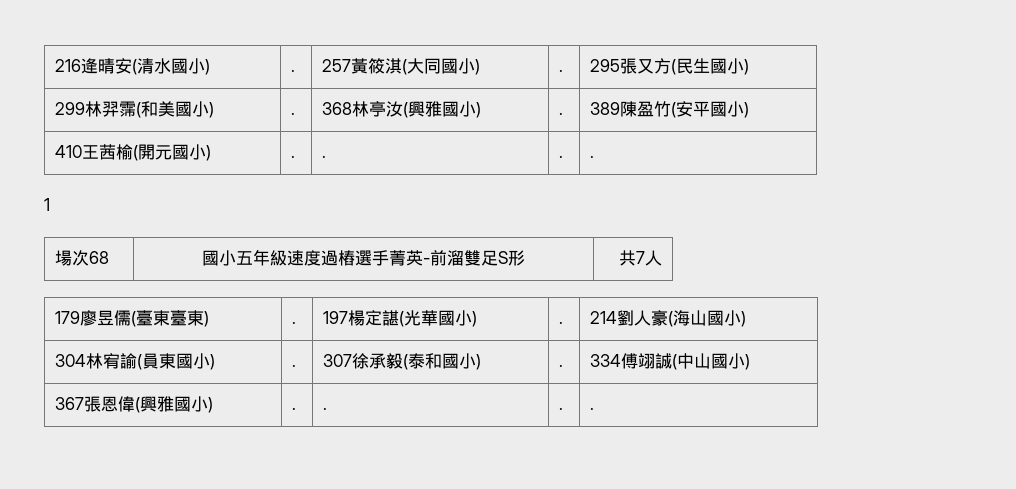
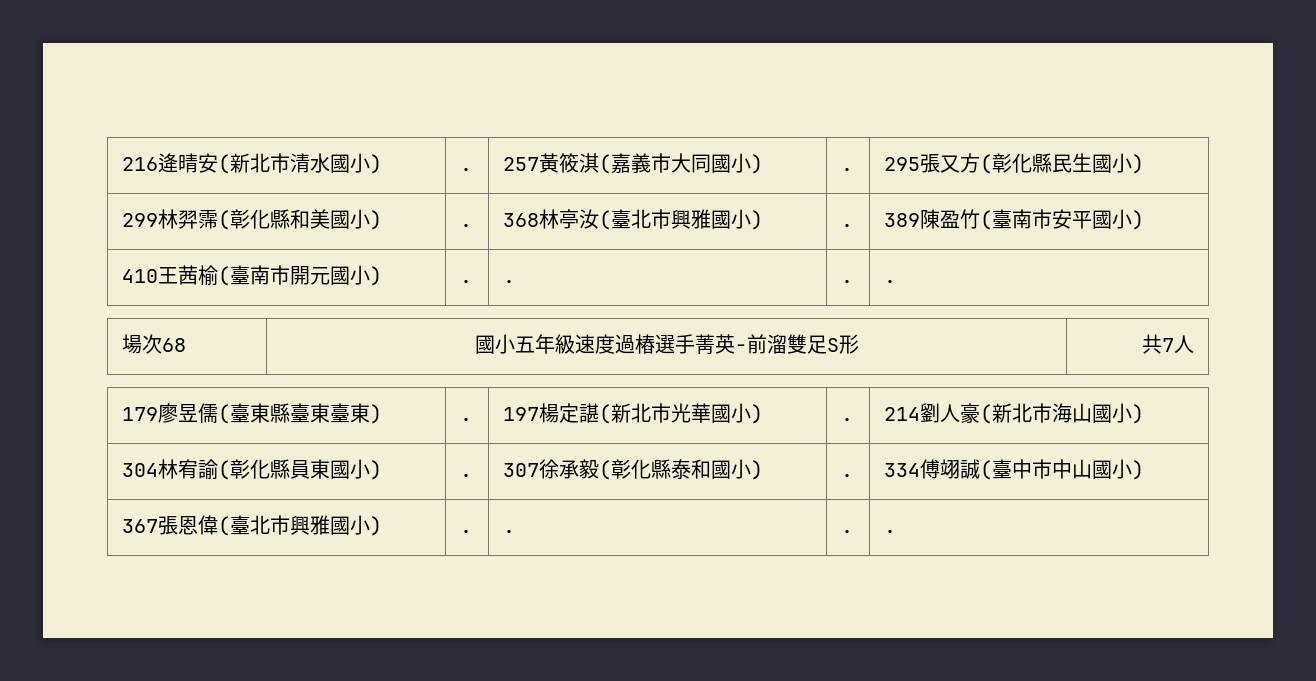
(138, 67) none -> [229,153,290,173] 新北市
(408, 67) none -> [610,153,671,174] 嘉義市
(677, 67) none -> [991,153,1052,173] 彰化縣
(142, 110) none -> [229,209,290,229] 彰化縣
(409, 110) none -> [610,209,671,229] 臺北市
(677, 110) none -> [991,209,1052,229] 臺南市
(139, 153) none -> [229,265,290,285] 臺南市
[44,198,50,211] // 1 -> (896, 281) none
(171, 318) none -> [269,403,330,423] 縣臺東
(405, 319) none -> [610,403,671,423] 新北市
(674, 319) none -> [991,403,1052,423] 新北市
(143, 362) none -> [229,459,290,479] 彰化縣
(409, 362) none -> [610,459,671,479] 彰化縣
(678, 362) none -> [991,459,1052,479] 臺中市
(141, 405) none -> [229,515,290,535] 臺北市

